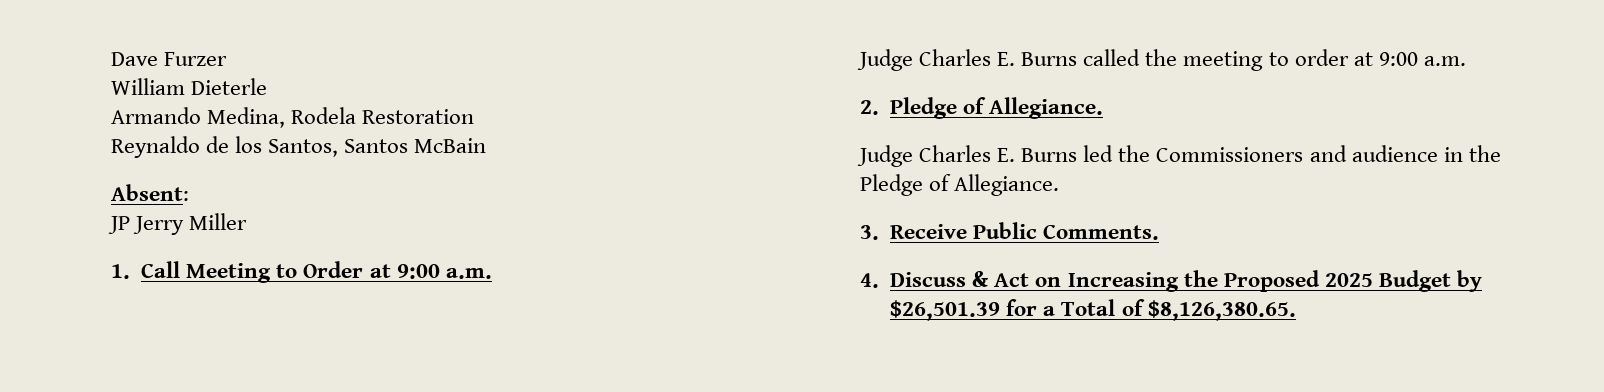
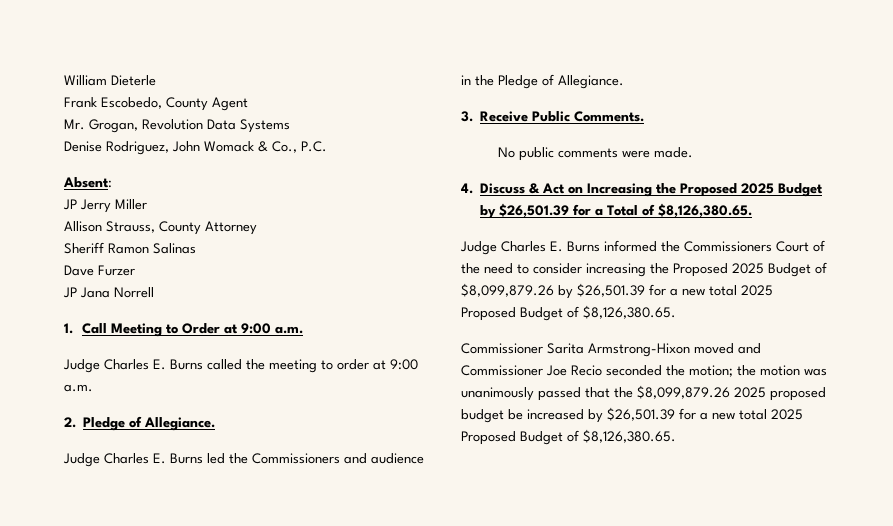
[111,52,228,66] Dave Furzer // -> (64, 80) none
[111,107,475,128] [111,136,487,158] [111,184,189,201] [108,213,248,235] Armando Medina, Rodela Restoration // Reynaldo de los Santos, Santos McBain // Absent: // JP Jerry Miller -> [64,97,248,111] [64,119,290,133] [64,141,327,155] [63,177,112,188] [63,199,147,213] [64,221,257,235] [64,242,196,254] [64,265,135,276] [63,287,154,298] Frank Escobedo, County Agent // Mr. Grogan, Revolution Data Systems // Denise Rodriguez, John Womack & Co., P.C. // Absent: // JP Jerry Miller // Allison Strauss, County Attorney // Sheriff Ramon Salinas // Dave Furzer // JP Jana Norrell
(1160, 232) none -> [497,147,693,161] // No public comments were made.
(1296, 310) none -> [460,240,825,255] [461,262,827,277] [461,283,773,299] [461,305,676,321] [461,343,761,357] [461,365,827,377] [461,385,826,401] [461,407,803,423] [461,429,676,445] // Judge Charles E. Burns informed the Commissioners Court of the need to consider increasing the Proposed 2025 Budget of $8,099,879.26 by $26,501.39 for a new total 2025 Proposed Budget of $8,126,380.65. // Commissioner Sarita Armstrong-Hixon moved and Commissioner Joe Recio seconded the motion; the motion was unanimously passed that the $8,099,879.26 2025 proposed budget be increased by $26,501.39 for a new total 2025 Proposed Budget of $8,126,380.65.

